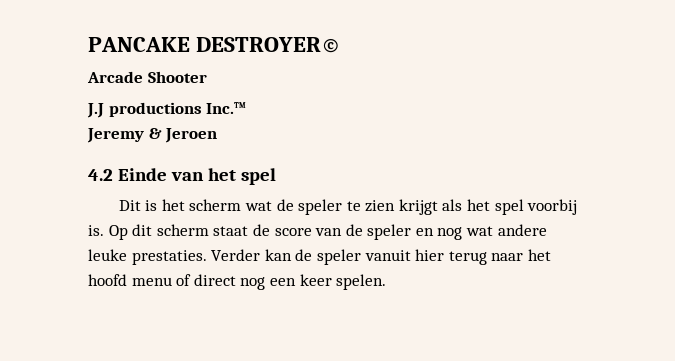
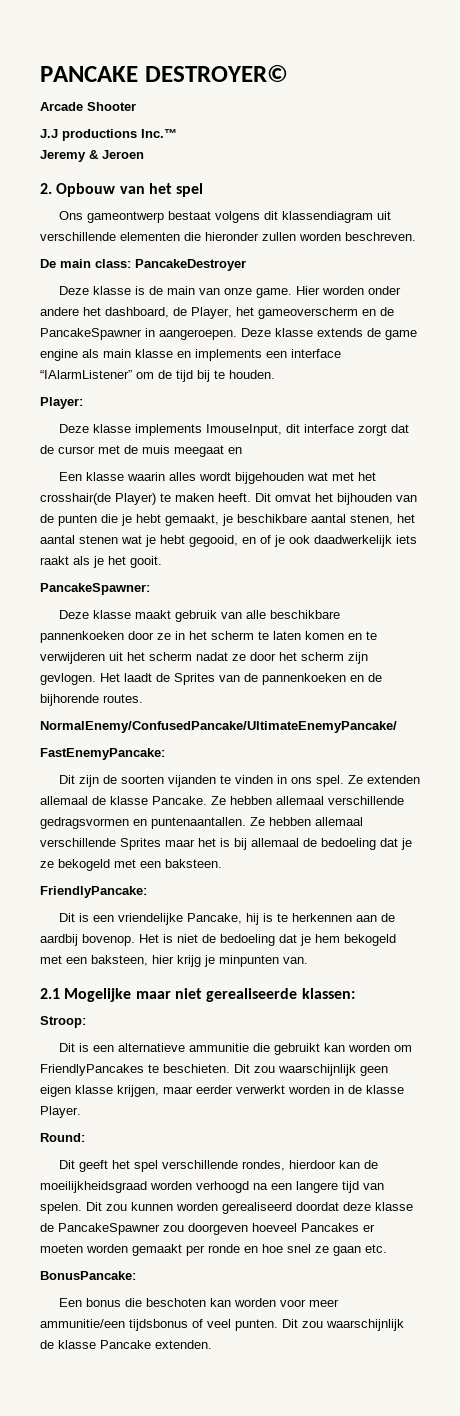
[88,168,167,181] 4.2 Einde -> [40,183,116,197] 2. Opbouw
[118,199,578,215] [88,224,547,240] [88,249,551,265] [88,274,387,290] Dit is het scherm wat de speler te zien krijgt als het spel voorbij is. Op dit scherm staat de score van de speler en nog wat andere leuke prestaties. Verder kan de speler vanuit hier terug naar het hoofd menu of direct nog een keer spelen. -> [58,211,391,223] [40,232,416,241] [40,259,246,271] [58,286,401,298] [40,307,394,319] [40,328,417,340] [40,349,341,361] [40,370,275,382] [40,397,83,409] [58,424,409,436] [40,445,242,457] [58,472,376,484] [40,493,417,505] [40,514,415,526] [40,535,417,547] [40,556,162,568] [40,583,150,595] [58,610,340,622] [40,631,377,643] [40,652,368,664] [40,673,382,685] [40,694,143,706] [40,721,397,733] [40,748,165,760] [58,775,420,787] [40,796,404,805] [40,817,363,829] [40,838,412,850] [40,859,222,871] [40,886,147,898] [58,913,395,925] [40,934,396,946] [40,955,308,967] [40,988,355,1002] [40,1016,86,1028] [58,1043,412,1055] [40,1064,388,1076] [40,1085,404,1097] [40,1106,81,1118] [40,1133,85,1142] [58,1160,378,1172] [40,1181,384,1193] [40,1202,413,1214] [40,1223,375,1235] [40,1244,387,1256] [40,1271,136,1280] [58,1298,339,1307] [40,1319,404,1331] [40,1340,212,1349] Ons gameontwerp bestaat volgens dit klassendiagram uit verschillende elementen die hieronder zullen worden beschreven. // De main class: PancakeDestroyer // Deze klasse is de main van onze game. Hier worden onder andere het dashboard, de Player, het gameoverscherm en de PancakeSpawner in aangeroepen. Deze klasse extends de game engine als main klasse en implements een interface “IAlarmListener” om de tijd bij te houden. // Player: // Deze klasse implements ImouseInput, dit interface zorgt dat de cursor met de muis meegaat en // Een klasse waarin alles wordt bijgehouden wat met het crosshair(de Player) te maken heeft. Dit omvat het bijhouden van de punten die je hebt gemaakt, je beschikbare aantal stenen, het aantal stenen wat je hebt gegooid, en of je ook daadwerkelijk iets raakt als je het gooit. // PancakeSpawner: // Deze klasse maakt gebruik van alle beschikbare pannenkoeken door ze in het scherm te laten komen en te verwijderen uit het scherm nadat ze door het scherm zijn gevlogen. Het laadt de Sprites van de pannenkoeken en de bijhorende routes. // NormalEnemy/ConfusedPancake/UltimateEnemyPancake/ // FastEnemyPancake: // Dit zijn de soorten vijanden te vinden in ons spel. Ze extenden allemaal de klasse Pancake. Ze hebben allemaal verschillende gedragsvormen en puntenaantallen. Ze hebben allemaal verschillende Sprites maar het is bij allemaal de bedoeling dat je ze bekogeld met een baksteen. // FriendlyPancake: // Dit is een vriendelijke Pancake, hij is te herkennen aan de aardbij bovenop. Het is niet de bedoeling dat je hem bekogeld met een baksteen, hier krijg je minpunten van. // 2.1 Mogelijke maar niet gerealiseerde klassen: // Stroop: // Dit is een alternatieve ammunitie die gebruikt kan worden om FriendlyPancakes te beschieten. Dit zou waarschijnlijk geen eigen klasse krijgen, maar eerder verwerkt worden in de klasse Player. // Round: // Dit geeft het spel verschillende rondes, hierdoor kan de moeilijkheidsgraad worden verhoogd na een langere tijd van spelen. Dit zou kunnen worden gerealiseerd doordat deze klasse de PancakeSpawner zou doorgeven hoeveel Pancakes er moeten worden gemaakt per ronde en hoe snel ze gaan etc. // BonusPancake: // Een bonus die beschoten kan worden voor meer ammunitie/een tijdsbonus of veel punten. Dit zou waarschijnlijk de klasse Pancake extenden.

